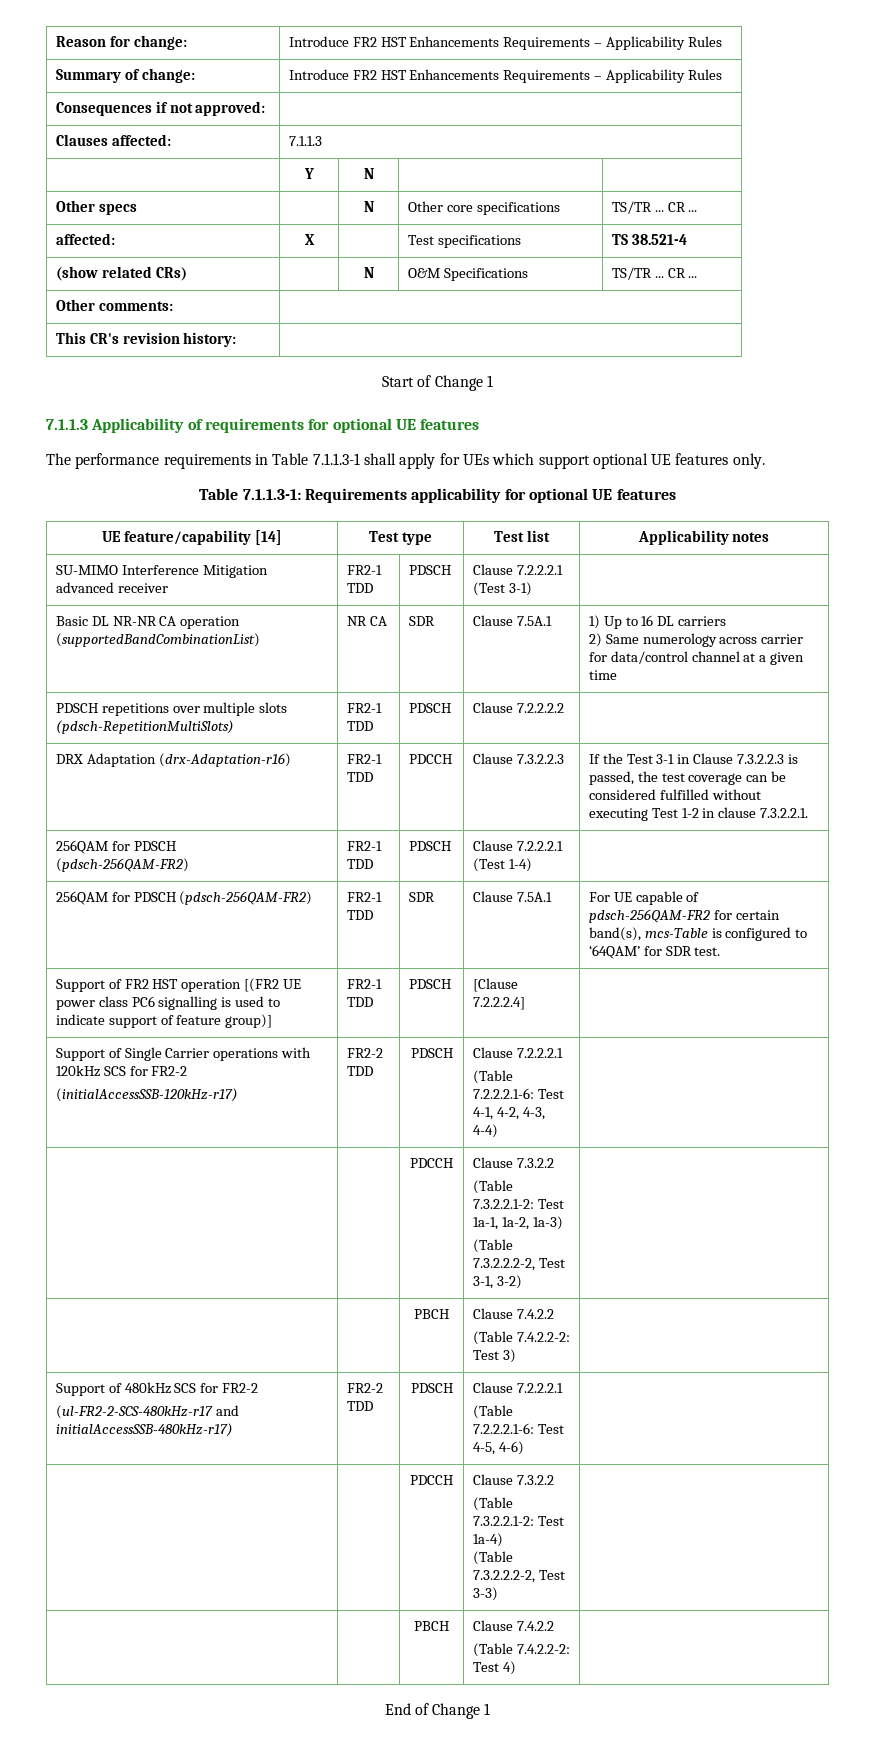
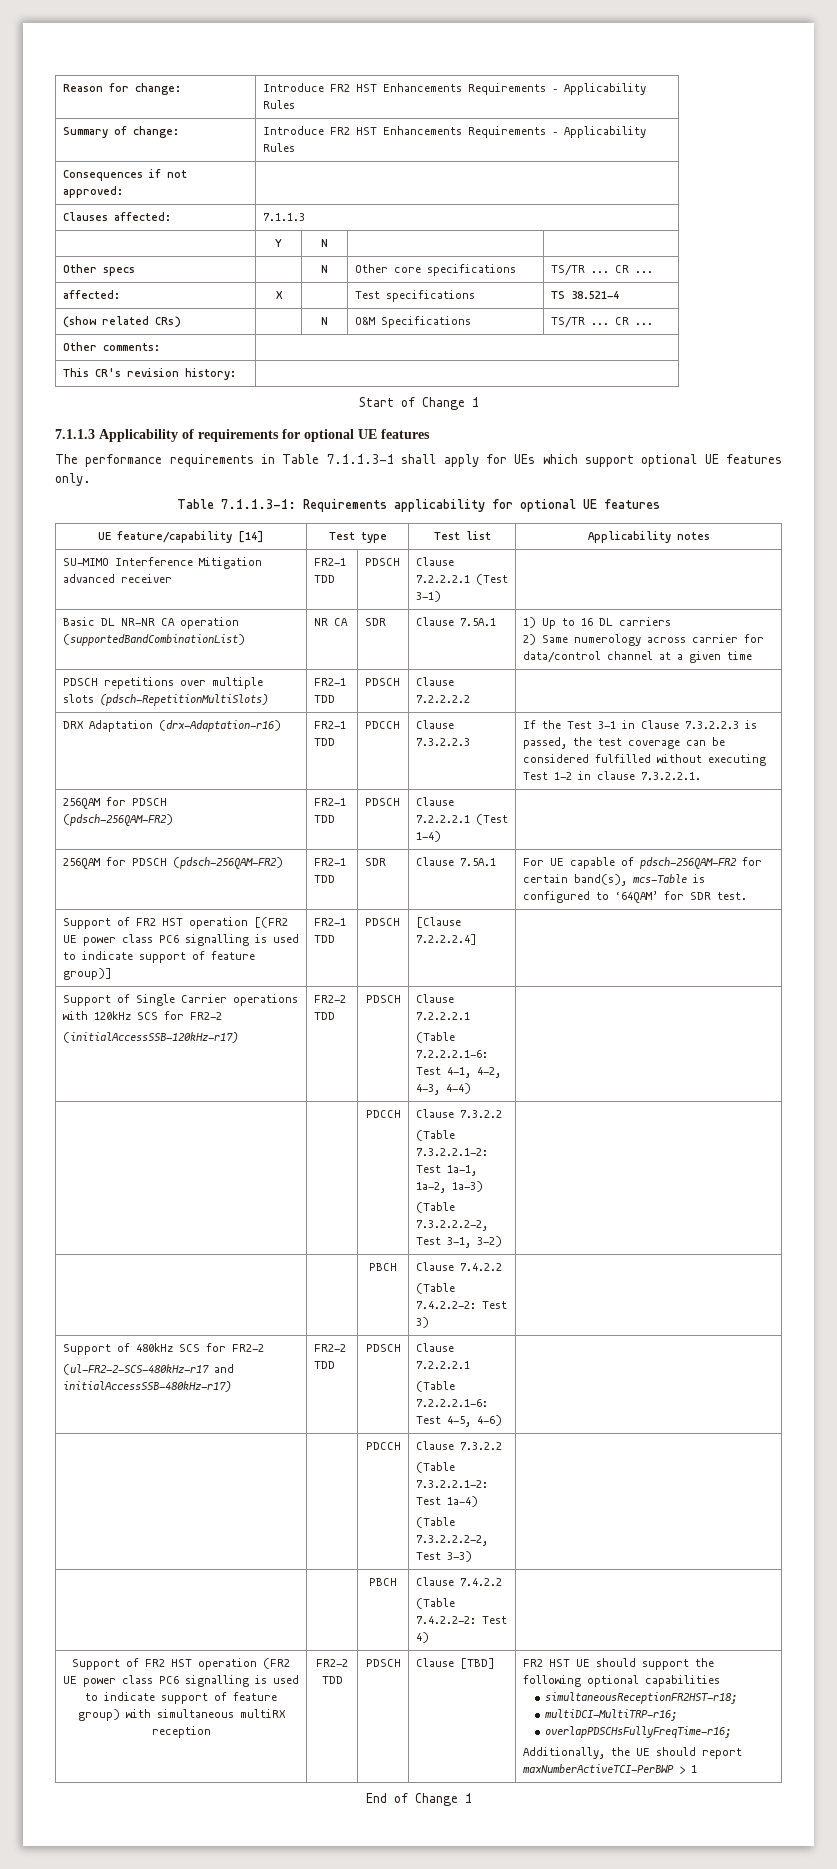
(516, 1668) none -> [72,1658,290,1670] [63,1675,299,1687] [85,1692,277,1704] [77,1709,286,1721] [151,1726,211,1738] [316,1659,348,1667] [321,1676,343,1684] [365,1659,401,1667] [415,1658,495,1669] [522,1658,714,1670] [522,1675,720,1687] [544,1692,737,1704] [544,1709,677,1721] [544,1726,731,1738] [522,1747,742,1759] [522,1764,697,1774] // Support of FR2 HST operation (FR2 UE power class PC6 signalling is used to indicate support of feature group) with simultaneous multiRX reception | FR2-2 TDD | PDSCH | Clause [TBD] | FR2 HST UE should support the following optional capabilities // simultaneousReceptionFR2HST-r18; // multiDCI-MultiTRP-r16; // overlapPDSCHsFullyFreqTime-r16; // Additionally, the UE should report maxNumberActiveTCI-PerBWP > 1

